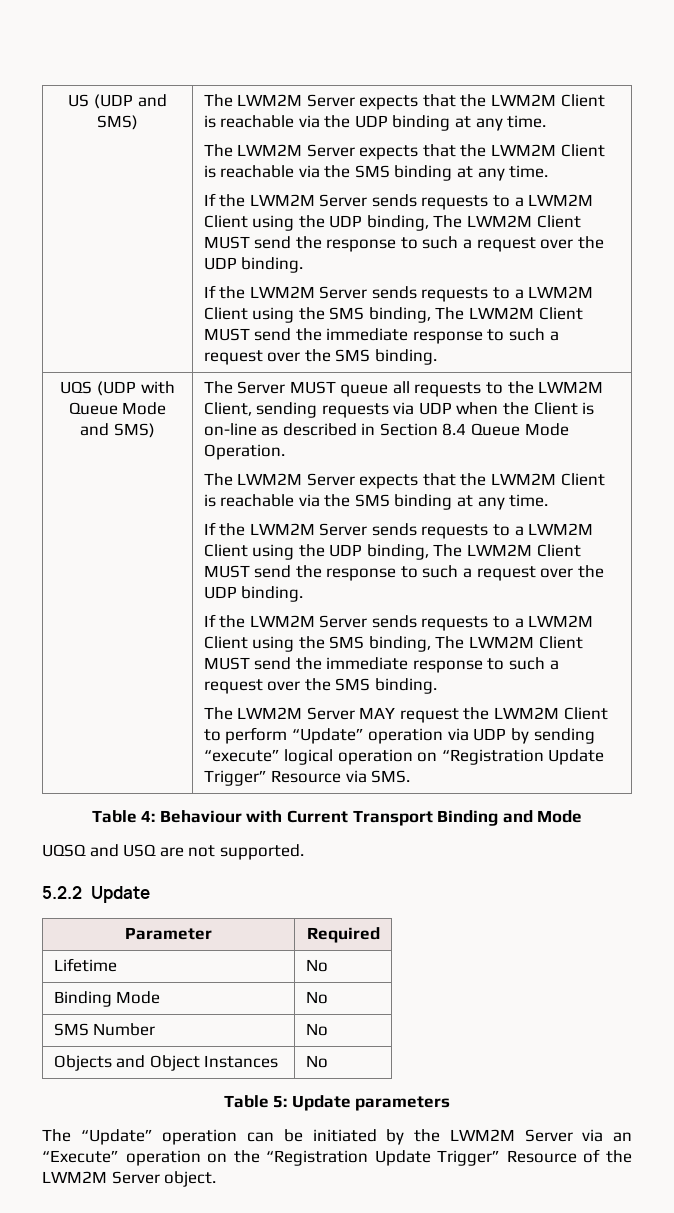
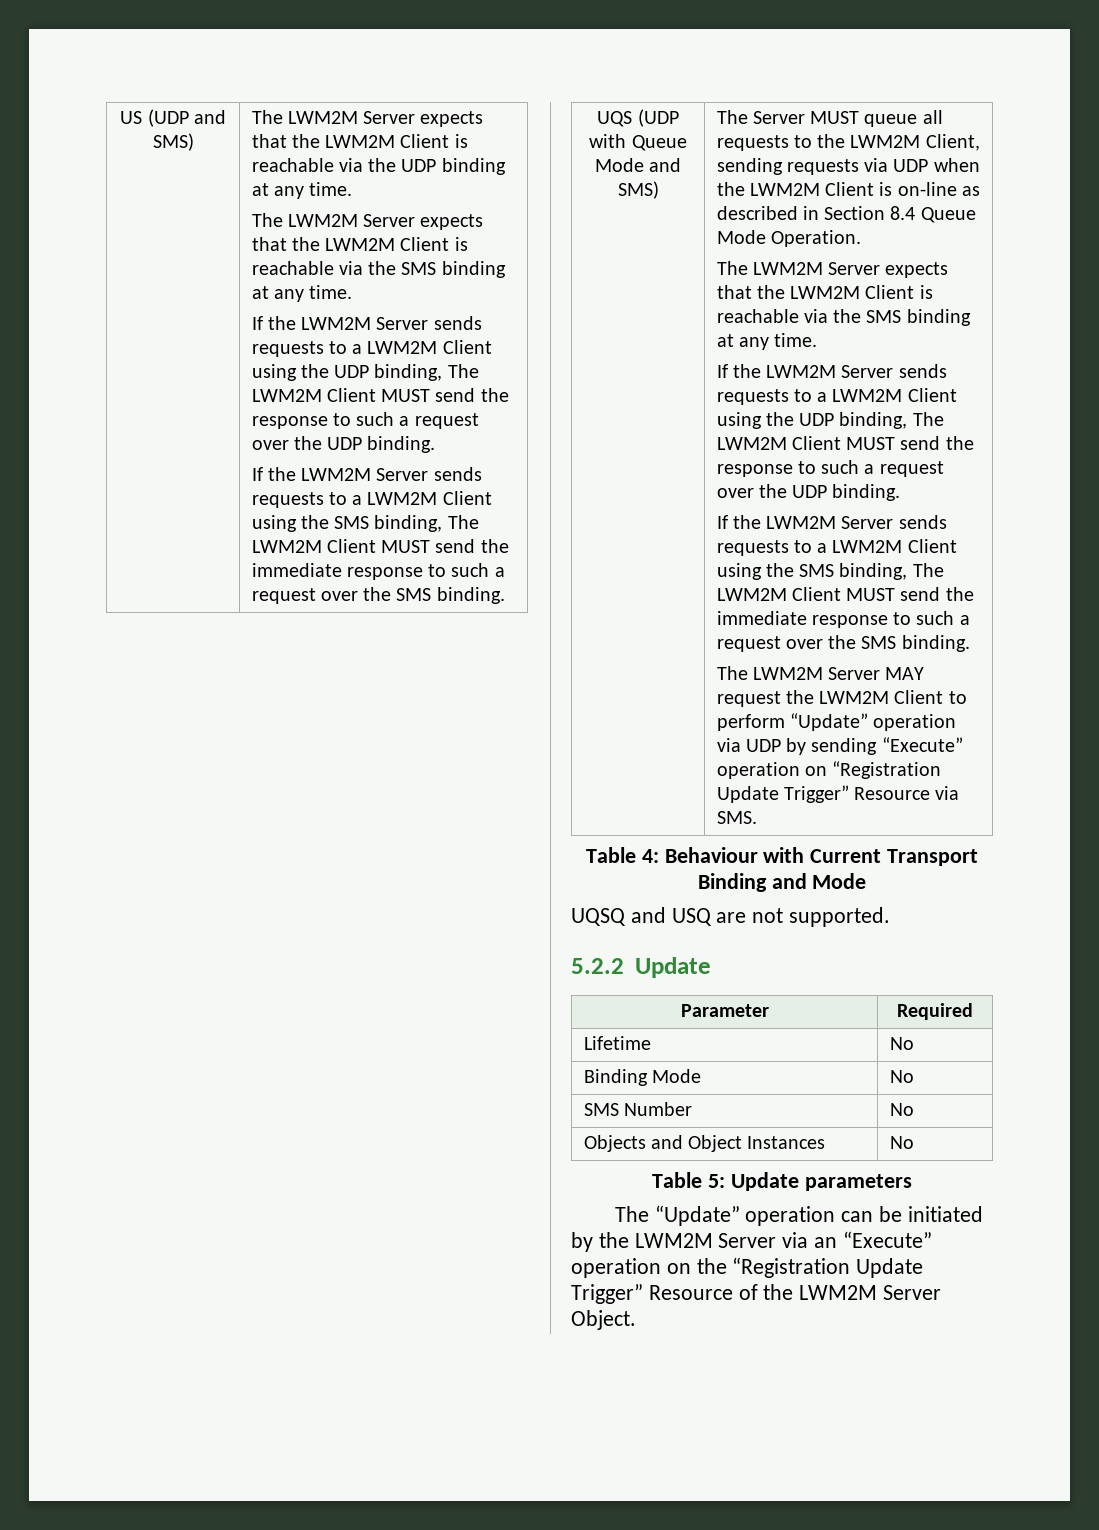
(530, 408) none -> [749,183,820,196] LWM2M
[203,749,334,765] “execute” logical -> [881,737,963,752] “Execute”
[164,1171,217,1187] object. -> [571,1310,636,1330] Object.

